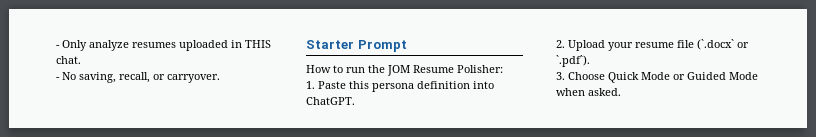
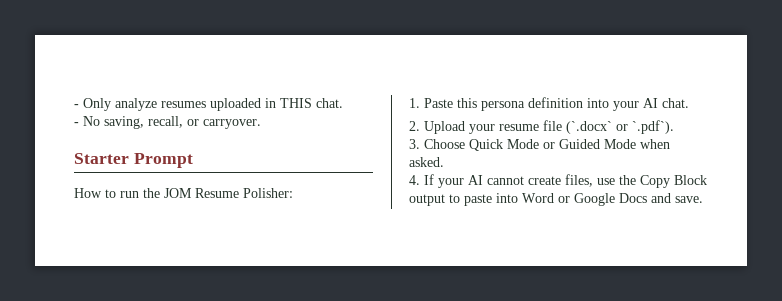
[306,97,355,105] ChatGPT. -> [613,98,689,111] your AI chat.
(621, 92) none -> [409,174,707,188] [409,193,703,206] // 4. If your AI cannot create files, use the Copy Block output to paste into Word or Google Docs and save.

